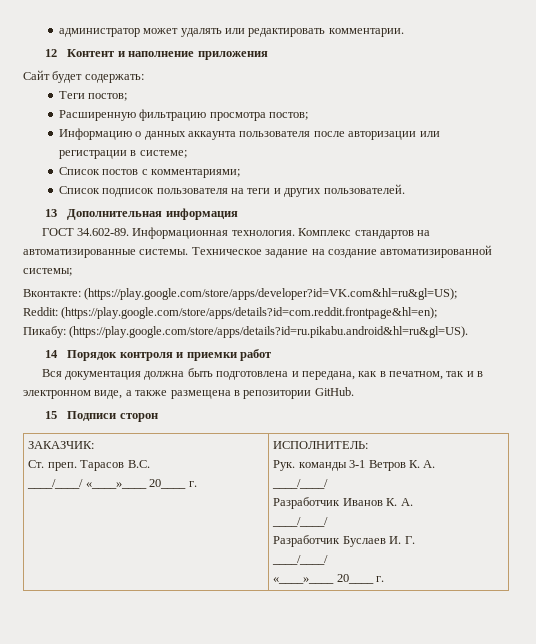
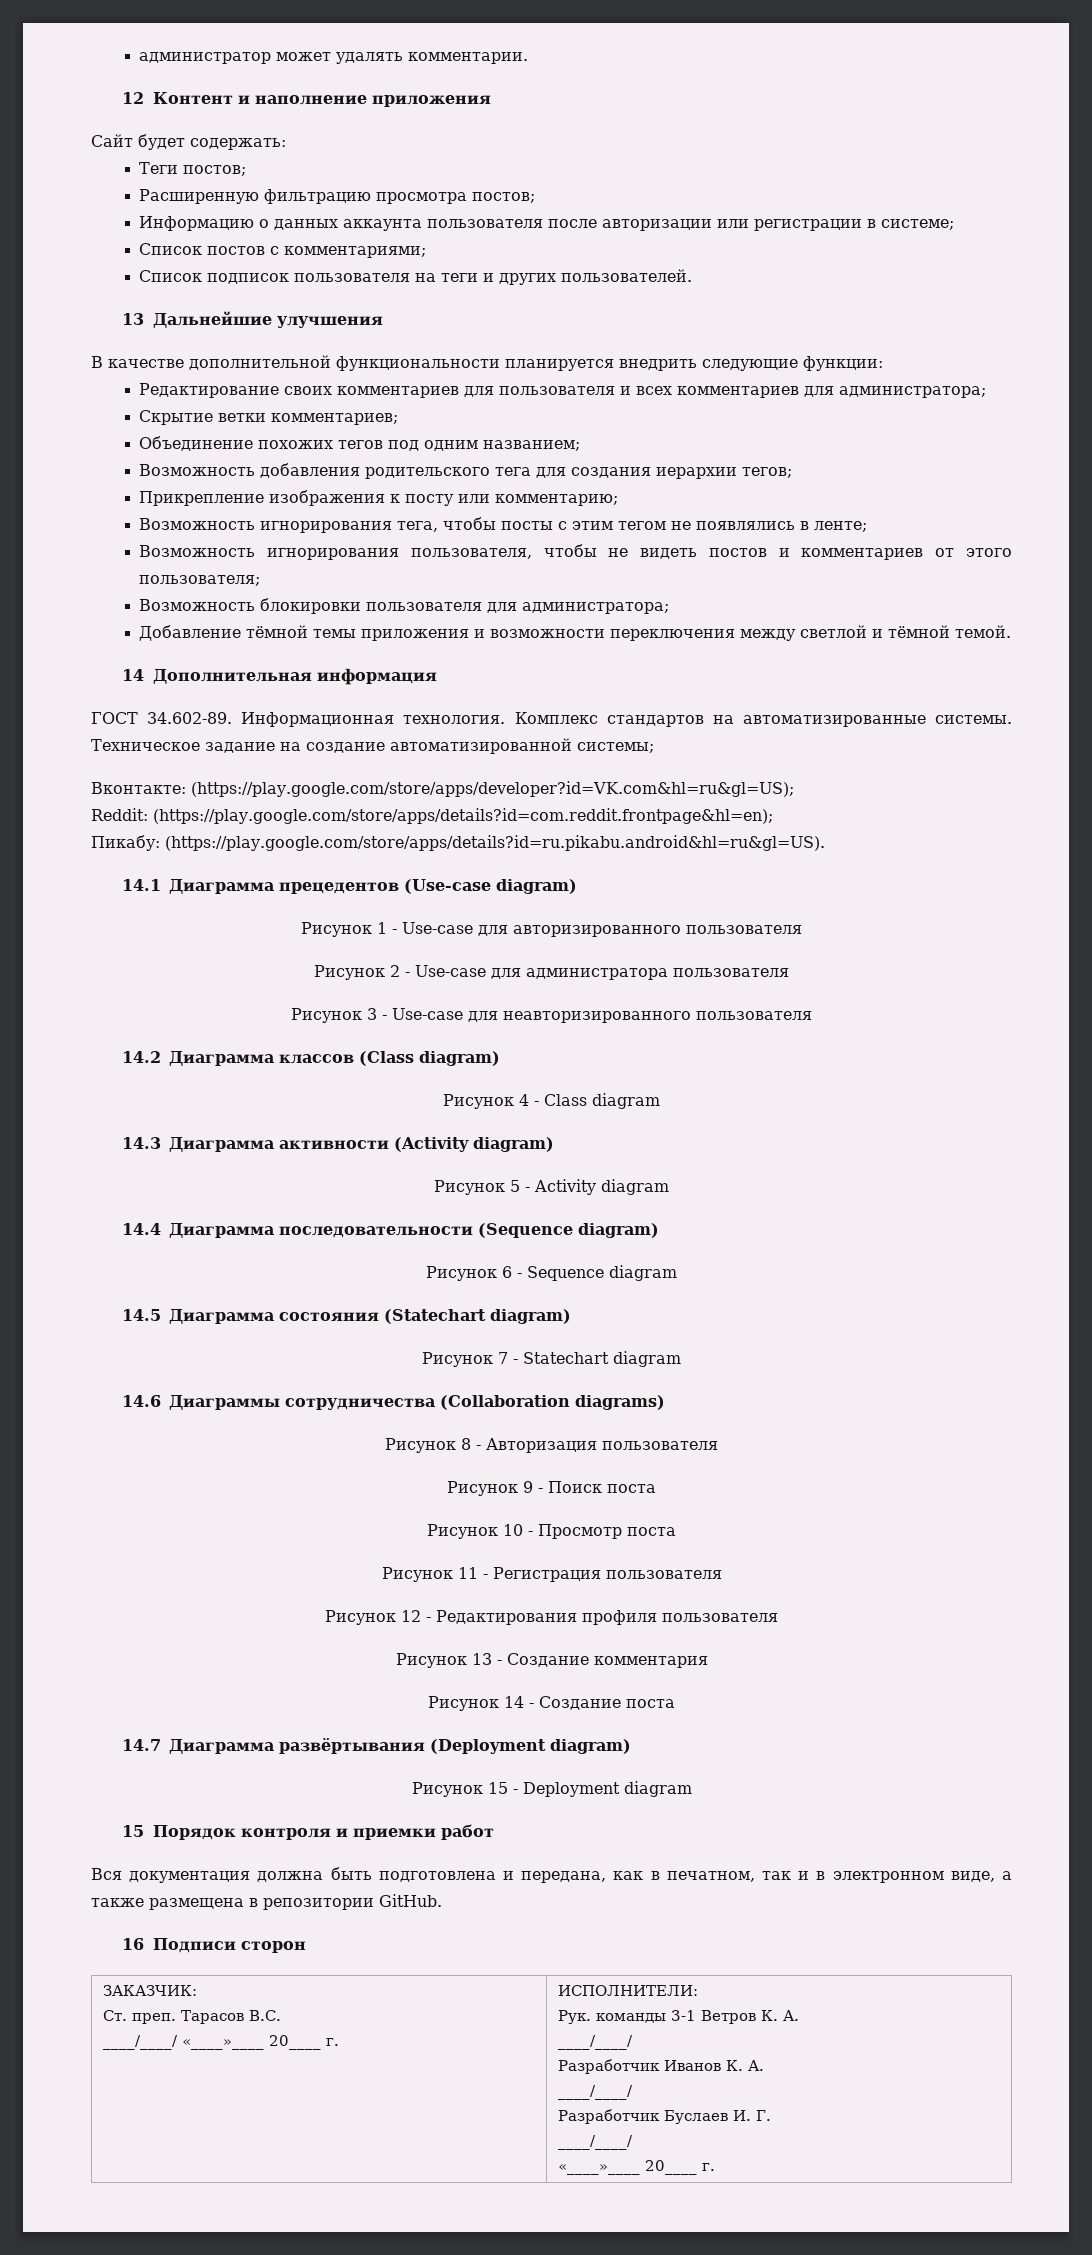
[225,28,326,37] или редактировать -> (404, 58) none
(58, 213) none -> [152,311,383,328] [91,355,883,371] [139,383,987,398] [139,410,399,425] [139,436,581,451] [139,463,793,479] [139,490,619,506] [139,517,868,533] [139,544,1012,560] [139,575,261,586] [139,598,670,614] [139,625,1012,641] [121,669,144,681] Дальнейшие улучшения // В качестве дополнительной функциональности планируется внедрить следующие функции: // Редактирование своих комментариев для пользователя и всех комментариев для администратора; // Скрытие ветки комментариев; // Объединение похожих тегов под одним названием; // Возможность добавления родительского тега для создания иерархии тегов; // Прикрепление изображения к посту или комментарию; // Возможность игнорирования тега, чтобы посты с этим тегом не появлялись в ленте; // Возможность игнорирования пользователя, чтобы не видеть постов и комментариев от этого пользователя; // Возможность блокировки пользователя для администратора; // Добавление тёмной темы приложения и возможности переключения между светлой и тёмной темой. // 14
[45,350,59,358] 14 -> [121,879,577,894] [301,922,802,937] [314,965,789,980] [291,1008,812,1023] [121,1051,500,1066] [443,1093,660,1109] [121,1137,554,1152] [434,1179,669,1195] [121,1223,659,1238] [426,1265,677,1281] [121,1309,571,1324] [422,1351,681,1367] [121,1395,665,1410] [385,1438,718,1453] [447,1481,656,1496] [427,1524,676,1539] [381,1567,722,1582] [325,1610,778,1625] [395,1653,708,1668] [428,1696,675,1711] [121,1738,631,1754] [411,1781,692,1797] [121,1825,144,1837] 14.1 Диаграмма прецедентов (Use-case diagram) // Рисунок 1 - Use-case для авторизированного пользователя // Рисунок 2 - Use-case для администратора пользователя // Рисунок 3 - Use-case для неавторизированного пользователя // 14.2 Диаграмма классов (Class diagram) // Рисунок 4 - Class diagram // 14.3 Диаграмма активности (Activity diagram) // Рисунок 5 - Activity diagram // 14.4 Диаграмма последовательности (Sequence diagram) // Рисунок 6 - Sequence diagram // 14.5 Диаграмма состояния (Statechart diagram) // Рисунок 7 - Statechart diagram // 14.6 Диаграммы сотрудничества (Collaboration diagrams) // Рисунок 8 - Авторизация пользователя // Рисунок 9 - Поиск поста // Рисунок 10 - Просмотр поста // Рисунок 11 - Регистрация пользователя // Рисунок 12 - Редактирования профиля пользователя // Рисунок 13 - Создание комментария // Рисунок 14 - Создание поста // 14.7 Диаграмма развёртывания (Deployment diagram) // Рисунок 15 - Deployment diagram // 15
[45,411,58,419] 15 -> [121,1938,144,1950] 16
[273,441,369,449] ИСПОЛНИТЕЛЬ: -> [558,1985,699,1996] ИСПОЛНИТЕЛИ:

